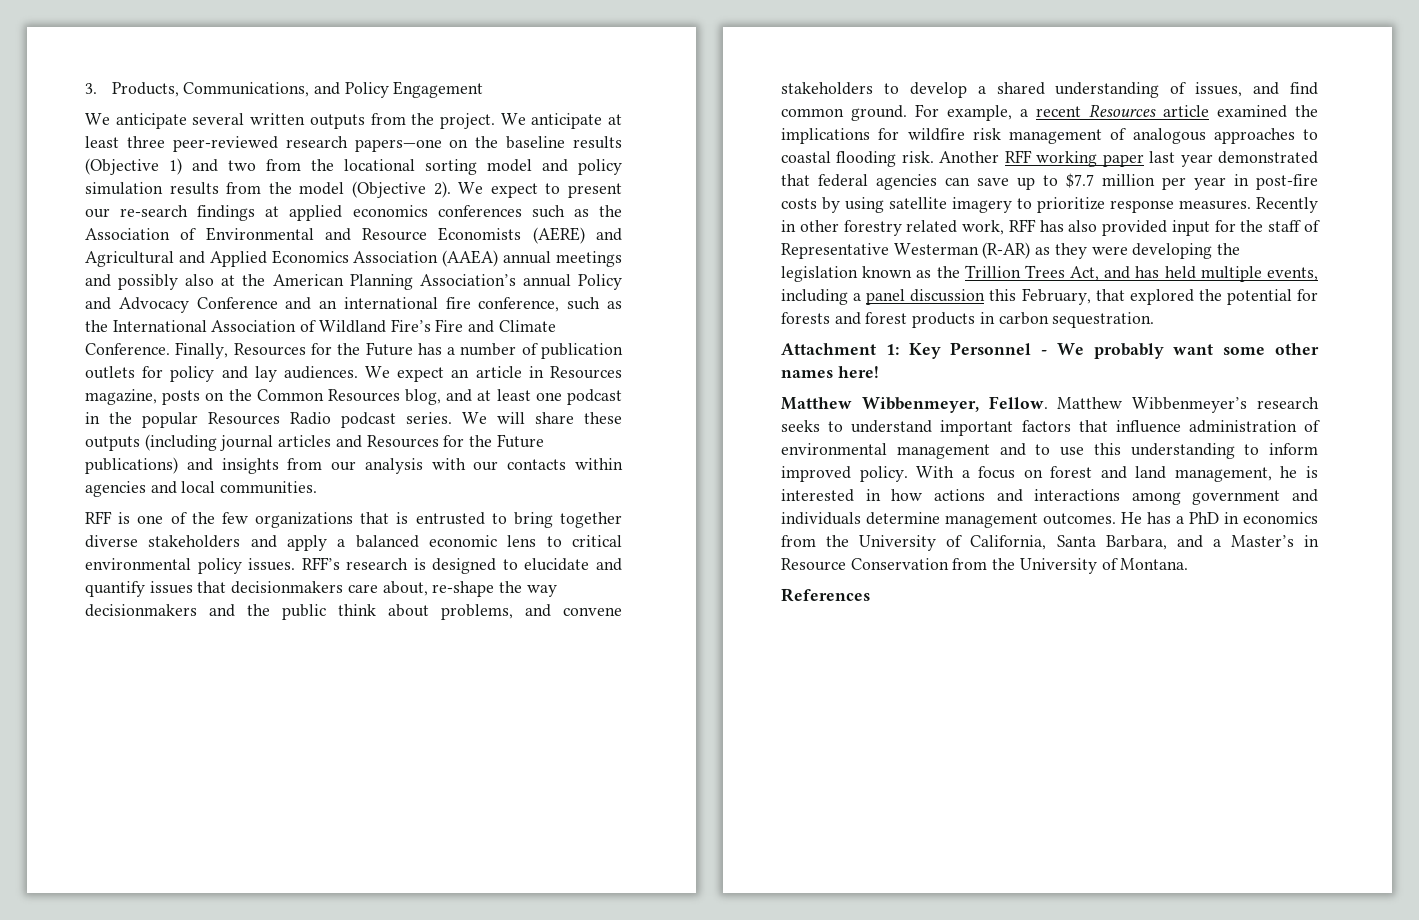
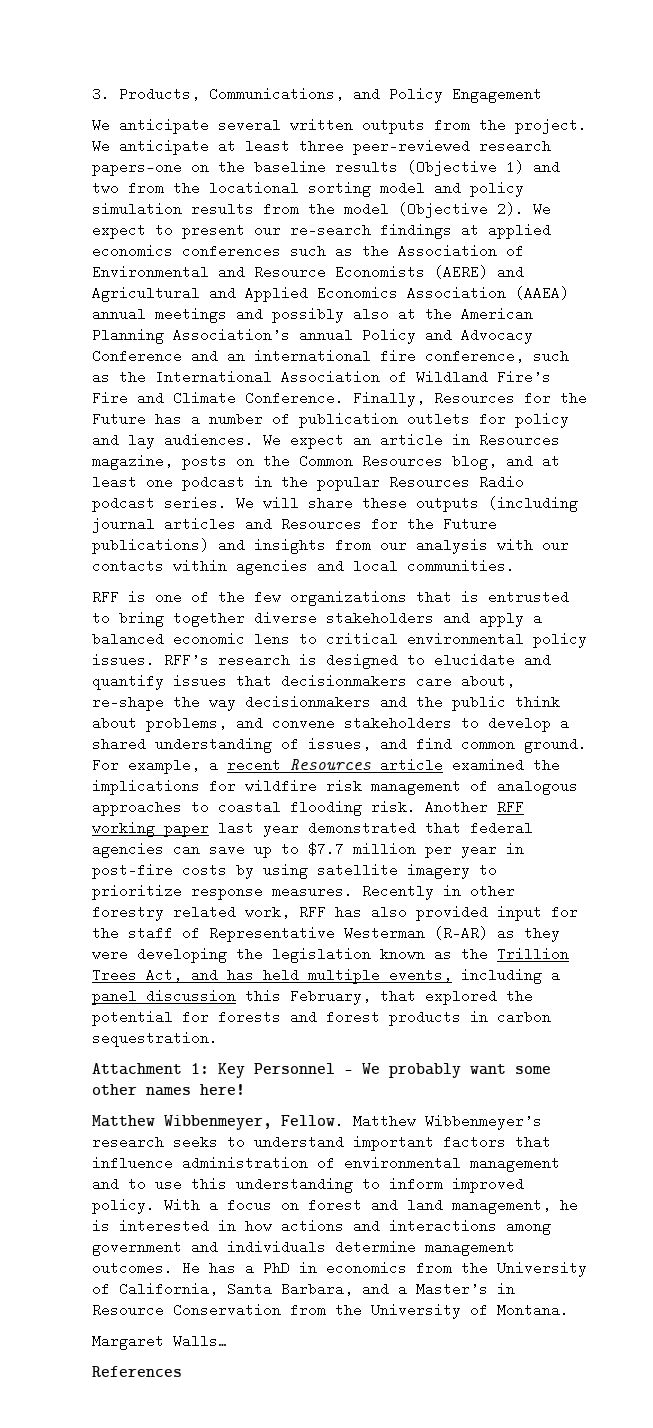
(1189, 564) none -> [92,1334,227,1350] // Margaret Walls…

